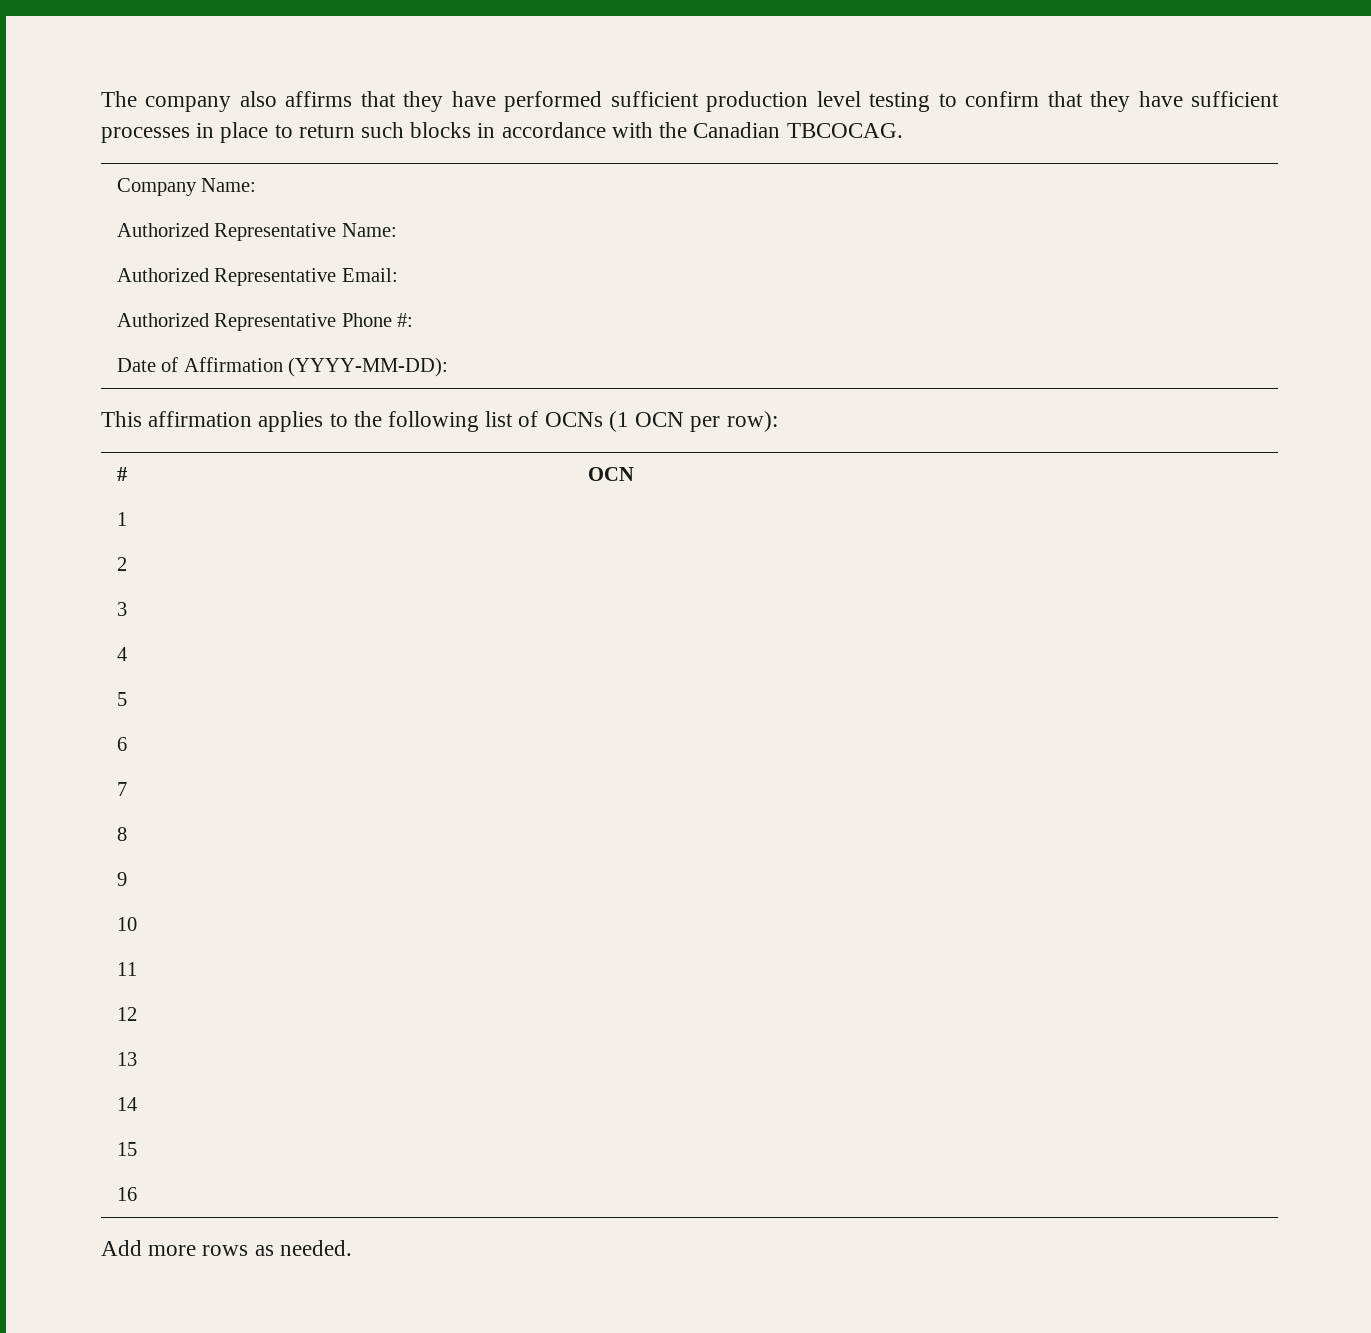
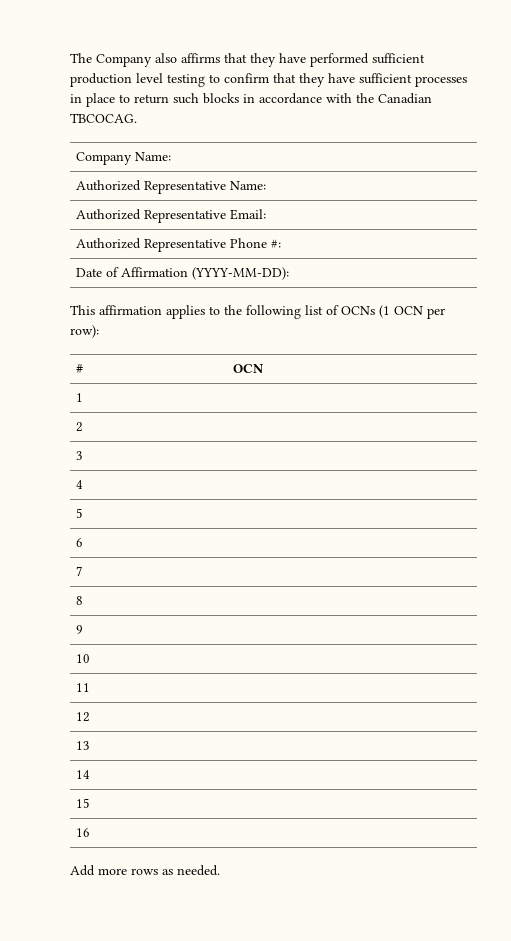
[145,96,232,112] company -> [96,54,152,67] Company

